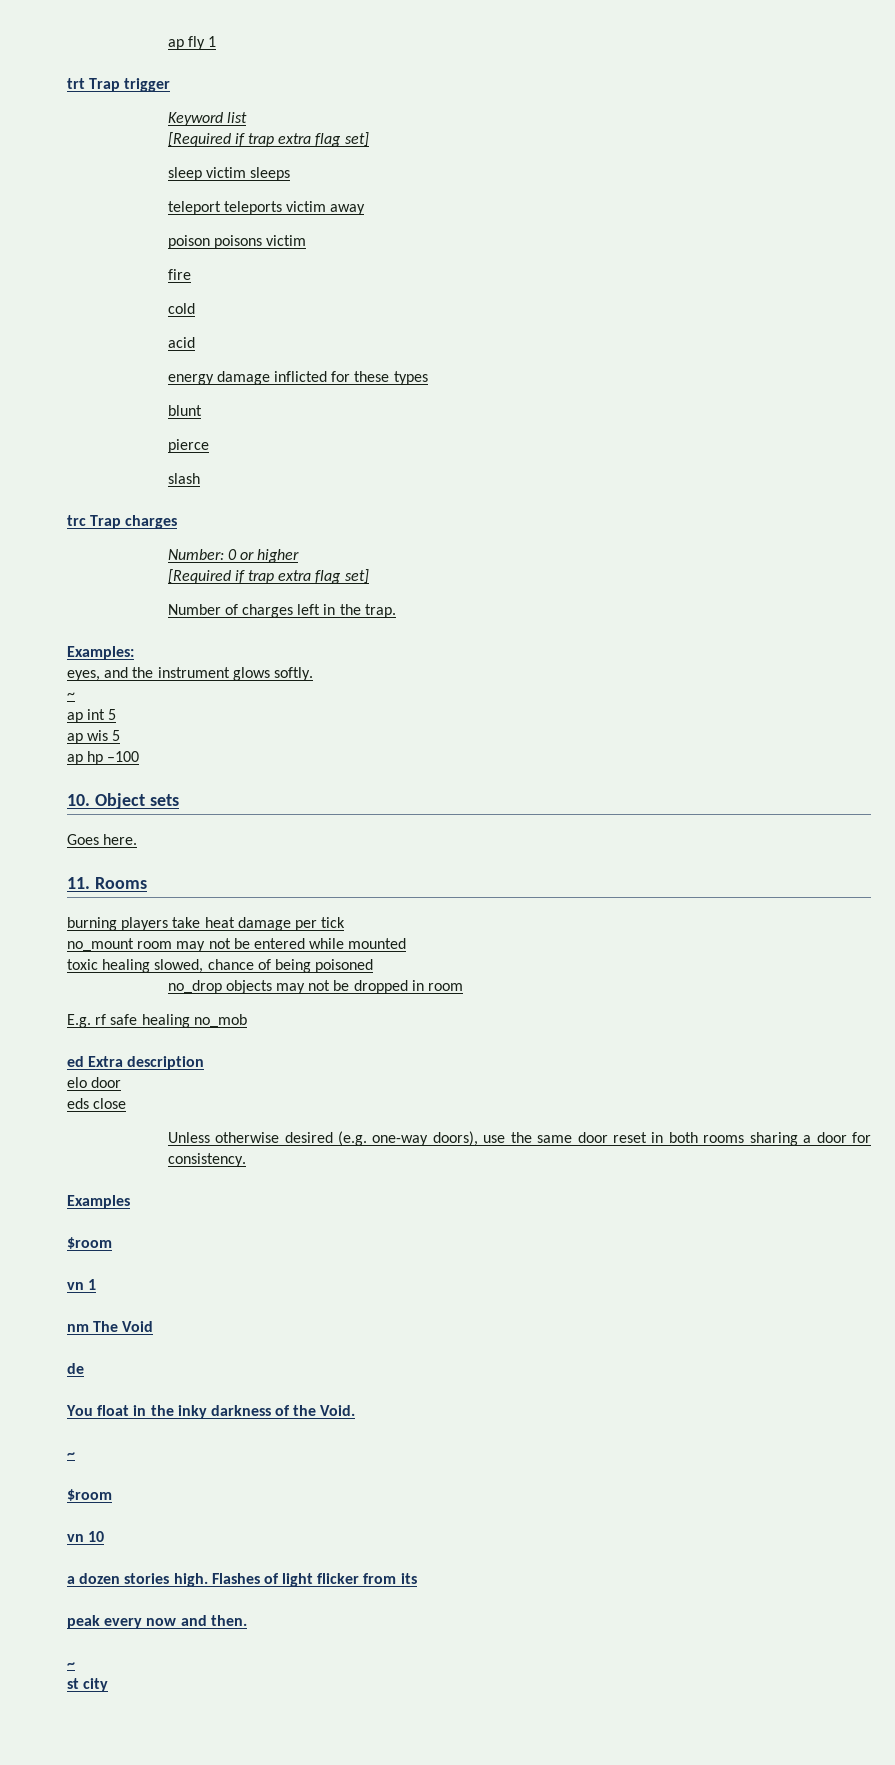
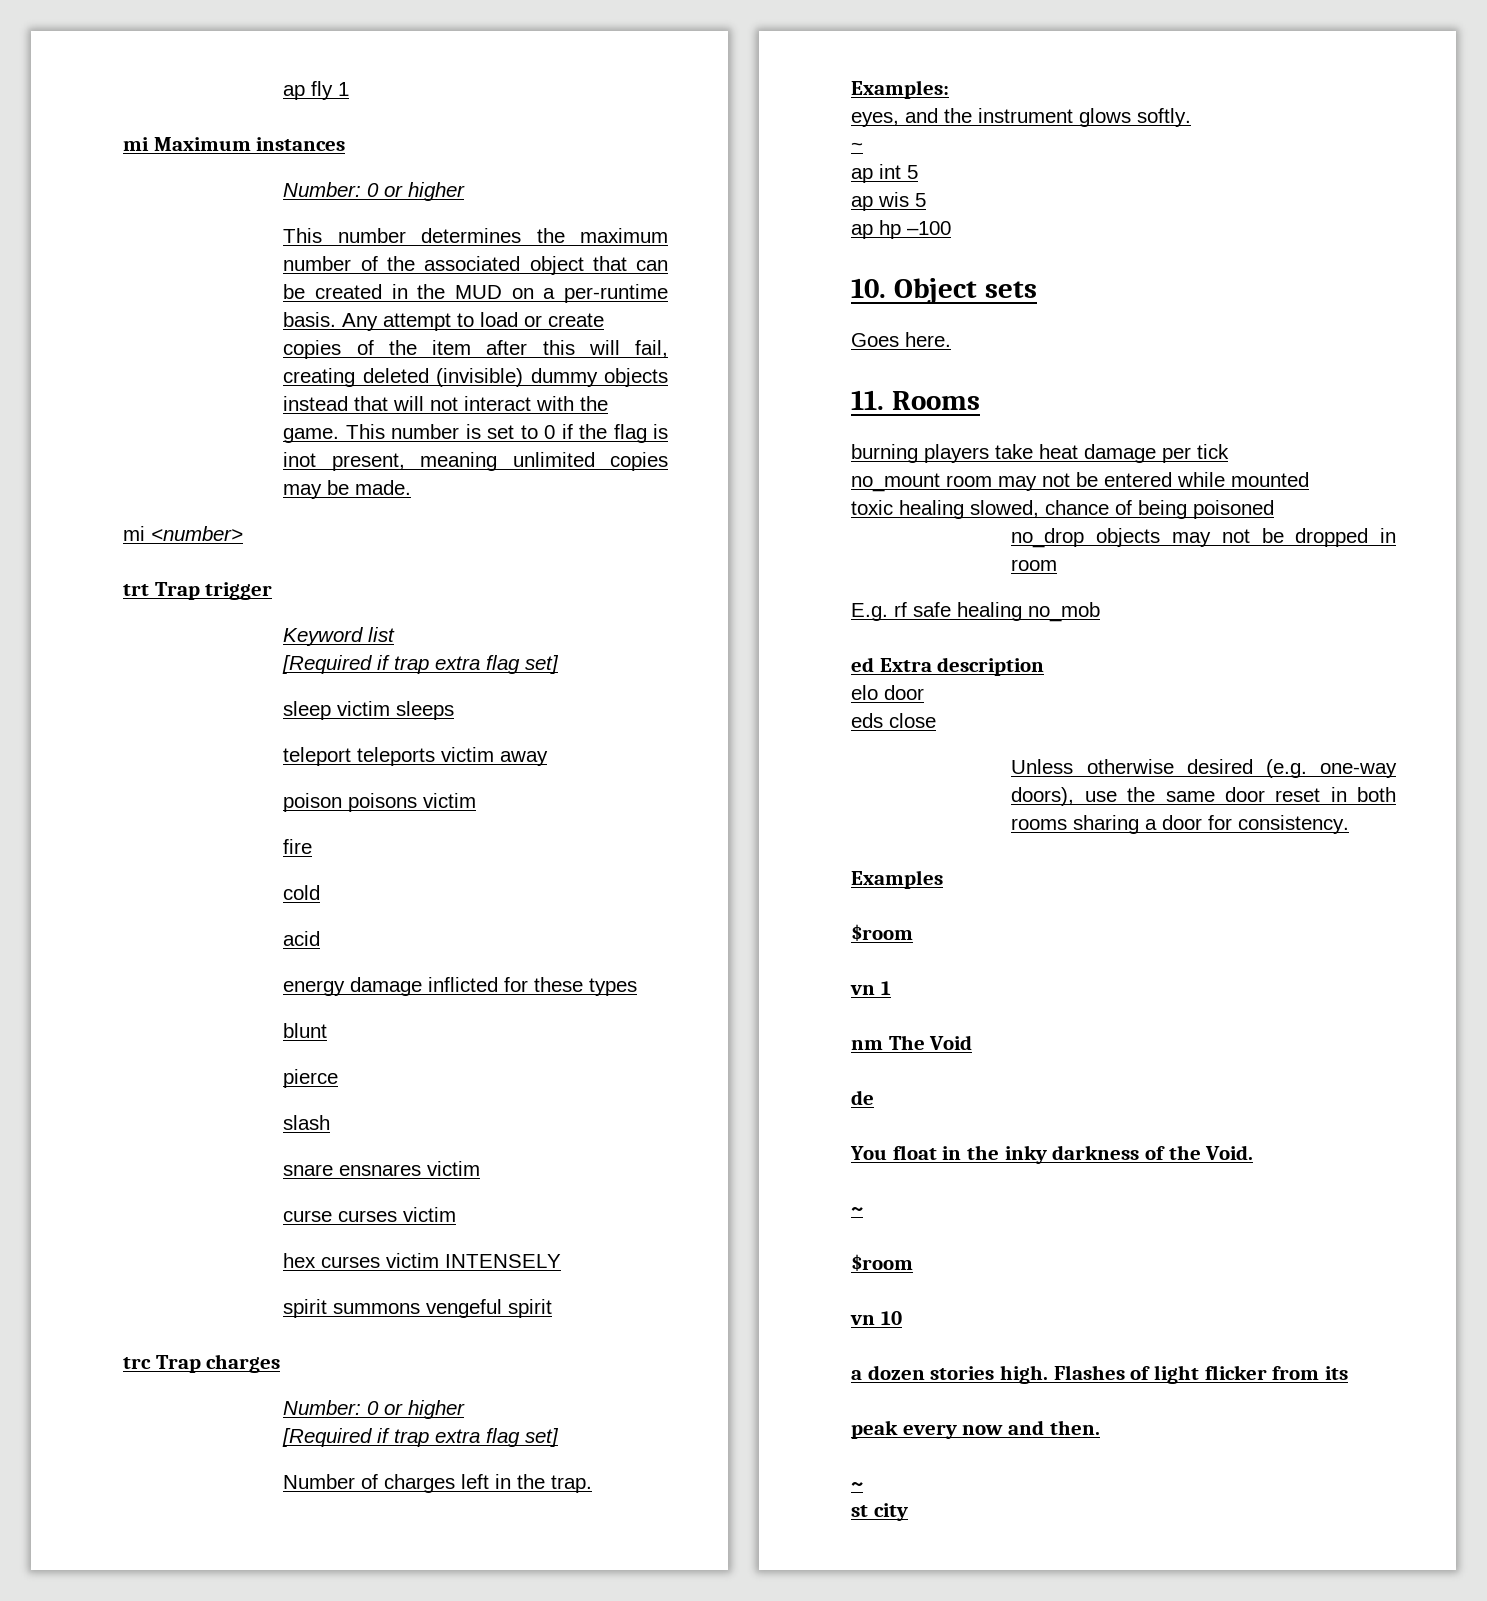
(217, 41) none -> [123,137,346,151] [283,182,466,201] [283,228,668,243] [283,256,668,275] [283,284,669,303] [283,312,605,331] [283,340,668,359] [283,368,668,387] [283,396,609,411] [283,424,669,443] [283,452,668,471] [283,480,412,499] [123,526,243,541] // mi Maximum instances // Number: 0 or higher // This number determines the maximum number of the associated object that can be created in the MUD on a per-runtime basis. Any attempt to load or create copies of the item after this will fail, creating deleted (invisible) dummy objects instead that will not interact with the game. This number is set to 0 if the flag is inot present, meaning unlimited copies may be made. // mi <number>
(200, 478) none -> [283,1161,481,1176] [283,1207,457,1222] [283,1253,562,1268] [283,1299,553,1318] // snare ensnares victim // curse curses victim // hex curses victim INTENSELY // spirit summons vengeful spirit

